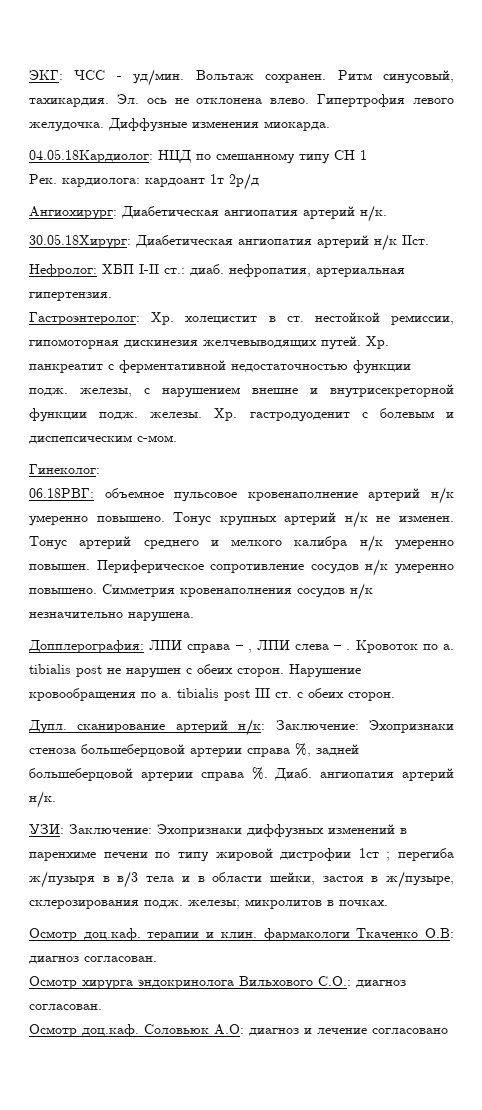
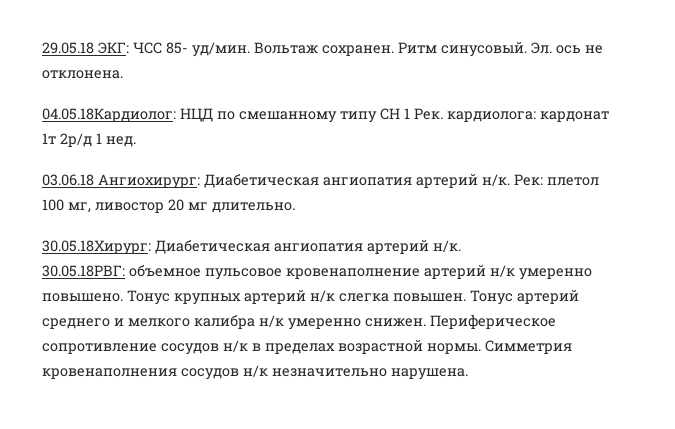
(29, 75) none -> [42,42,94,54] 29.05.18
[116,76,122,80] - -> [166,42,188,54] 85-
[383,70,454,84] [29,98,109,107] синусовый, тахикардия. -> [441,42,527,57] синусовый.
[196,94,454,107] [29,118,330,132] отклонена влево. Гипертрофия левого желудочка. Диффузные изменения миокарда. -> [42,70,123,79] отклонена.
(367, 155) // -> (410, 113) none
[145,178,205,187] кардоант -> [540,111,609,122] кардонат
(259, 181) // -> [96,133,136,147] [42,174,94,186] 1 нед. // 03.06.18
[29,234,429,251] [29,264,405,277] [29,292,112,301] [29,312,455,325] [29,336,389,350] [29,360,411,374] [29,384,454,398] [29,408,455,422] [29,435,177,444] [29,464,100,474] [29,488,94,498] // 30.05.18Хирург: Диабетическая ангиопатия артерий н/к IIcт. // Нефролог: ХБП I-II ст.: диаб. нефропатия, артериальная гипертензия. // Гастроэнтеролог: Хр. холецистит в ст. нестойкой ремиссии, гипомоторная дискинезия желчевыводящих путей. Хр. панкреатит с ферментативной недостаточностью функции подж. железы, с нарушением внешне и внутрисекреторной функции подж. железы. Хр. гастродуоденит с болевым и диспепсическим с-мом. // Гинеколог: // 06.18РВГ: -> [514,174,599,186] [42,199,295,213] [42,240,461,255] [42,265,125,277] Рек: плетол 100 мг, ливостор 20 мг длительно. // 30.05.18Хирург: Диабетическая ангиопатия артерий н/к. // 30.05.18РВГ:
[376,515,454,522] не изменен. -> [339,293,466,302] слегка повышен.
[29,564,90,570] повышен. -> [365,318,426,327] снижен.
[395,563,455,574] [29,588,97,594] умеренно повышено. -> [252,340,481,354] в пределах возрастной нормы.
[28,640,455,653] [29,664,361,678] [29,688,395,701] [28,719,454,736] [29,743,359,757] [29,767,454,781] [29,791,56,808] [29,824,407,838] [29,848,454,862] [29,871,454,888] [29,899,388,909] [29,928,455,941] [29,956,157,964] [29,976,406,990] [29,1004,102,1010] [29,1024,448,1037] // Допплерография: ЛПИ справа – , ЛПИ слева – . Кровоток по а. tibialis роst не нарушен с обеих сторон. Нарушение кровообращения по а. tibialis роst III ст. с обеих сторон. // Дупл. сканирование артерий н/к: Заключение: Эхопризнаки стеноза большеберцовой артерии справа %, задней большеберцовой артерии справа %. Диаб. ангиопатия артерий н/к. // УЗИ: Заключение: Эхопризнаки диффузных изменений в паренхиме печени по типу жировой дистрофии 1ст ; перегиба ж/пузыря в в/3 тела и в области шейки, застоя в ж/пузыре, склерозирования подж. железы; микролитов в почках. // Осмотр доц.каф. терапии и клин. фармакологи Ткаченко О.В: диагноз согласован. // Осмотр хирурга эндокринолога Вильхового С.О.: диагноз согласован. // Осмотр доц.каф. Соловьюк А.О: диагноз и лечение согласовано -> (468, 374) none

